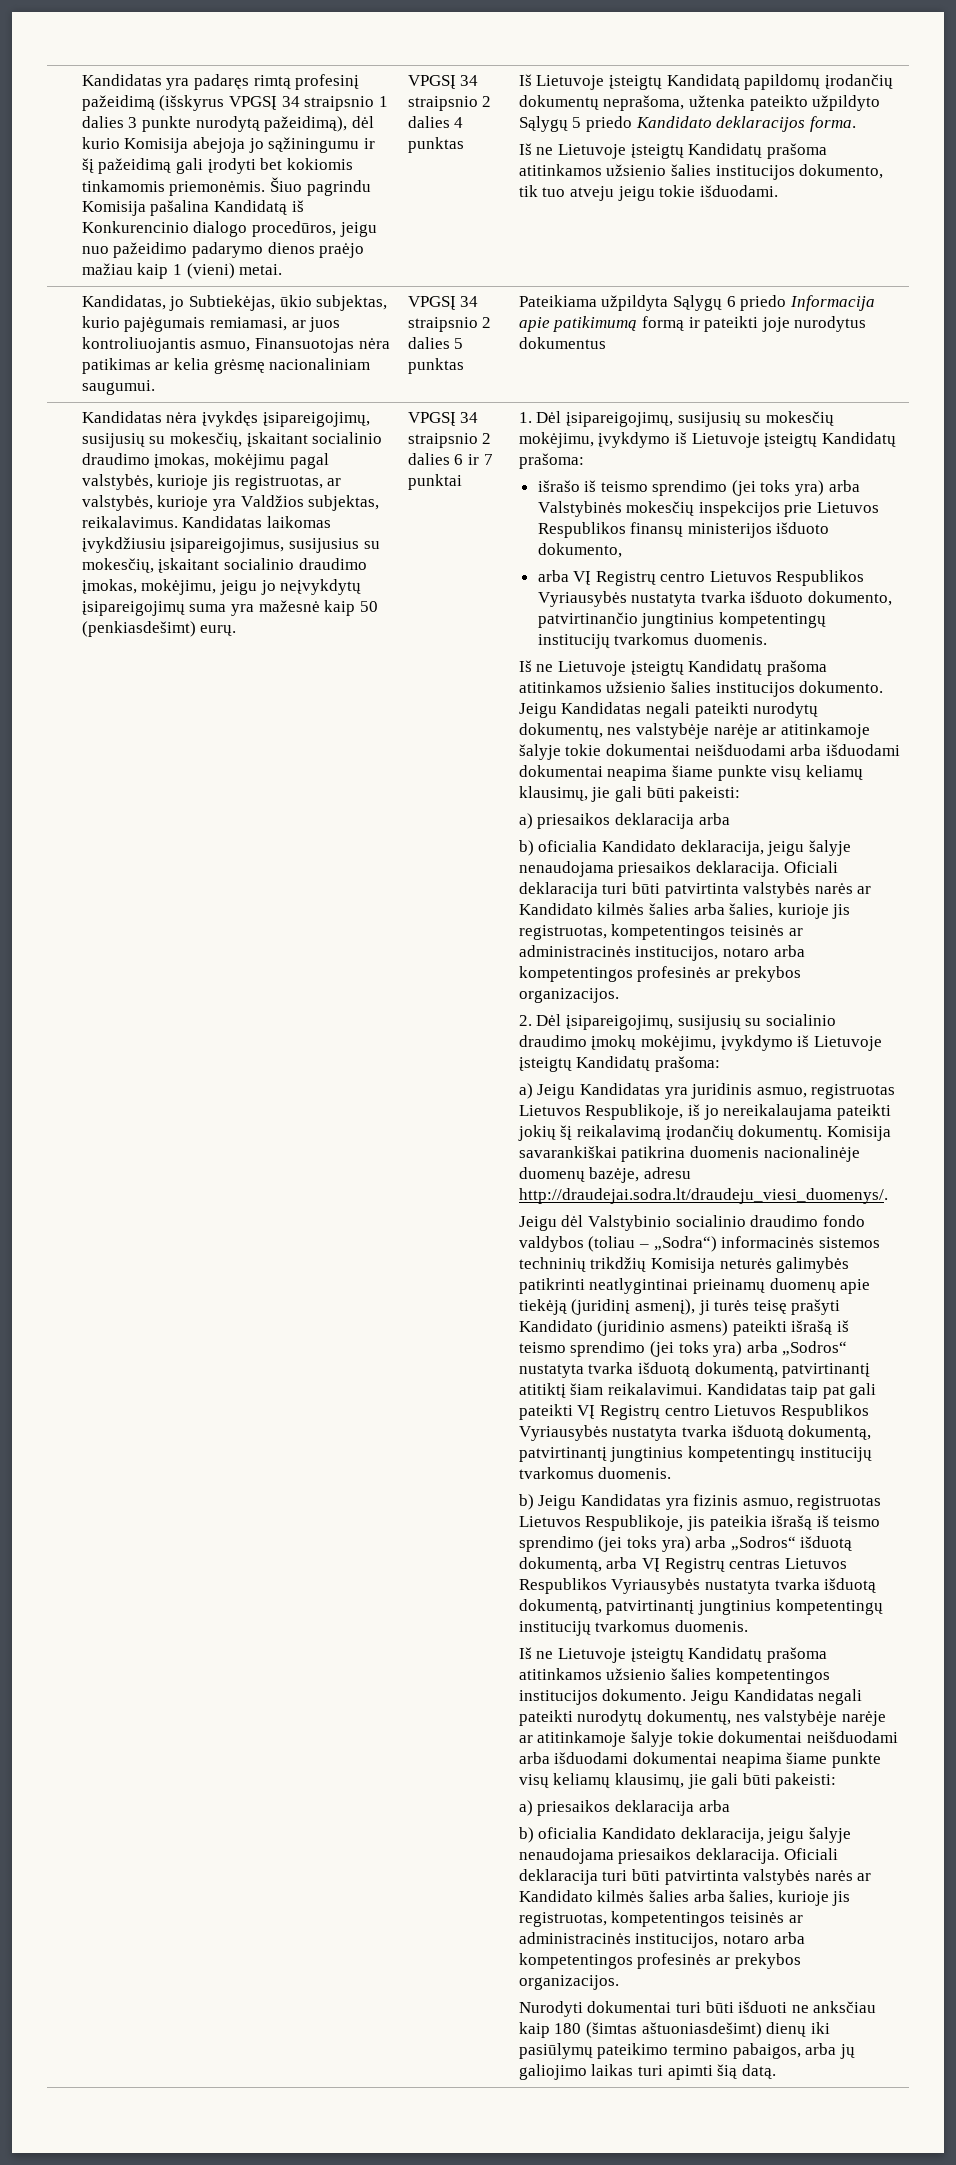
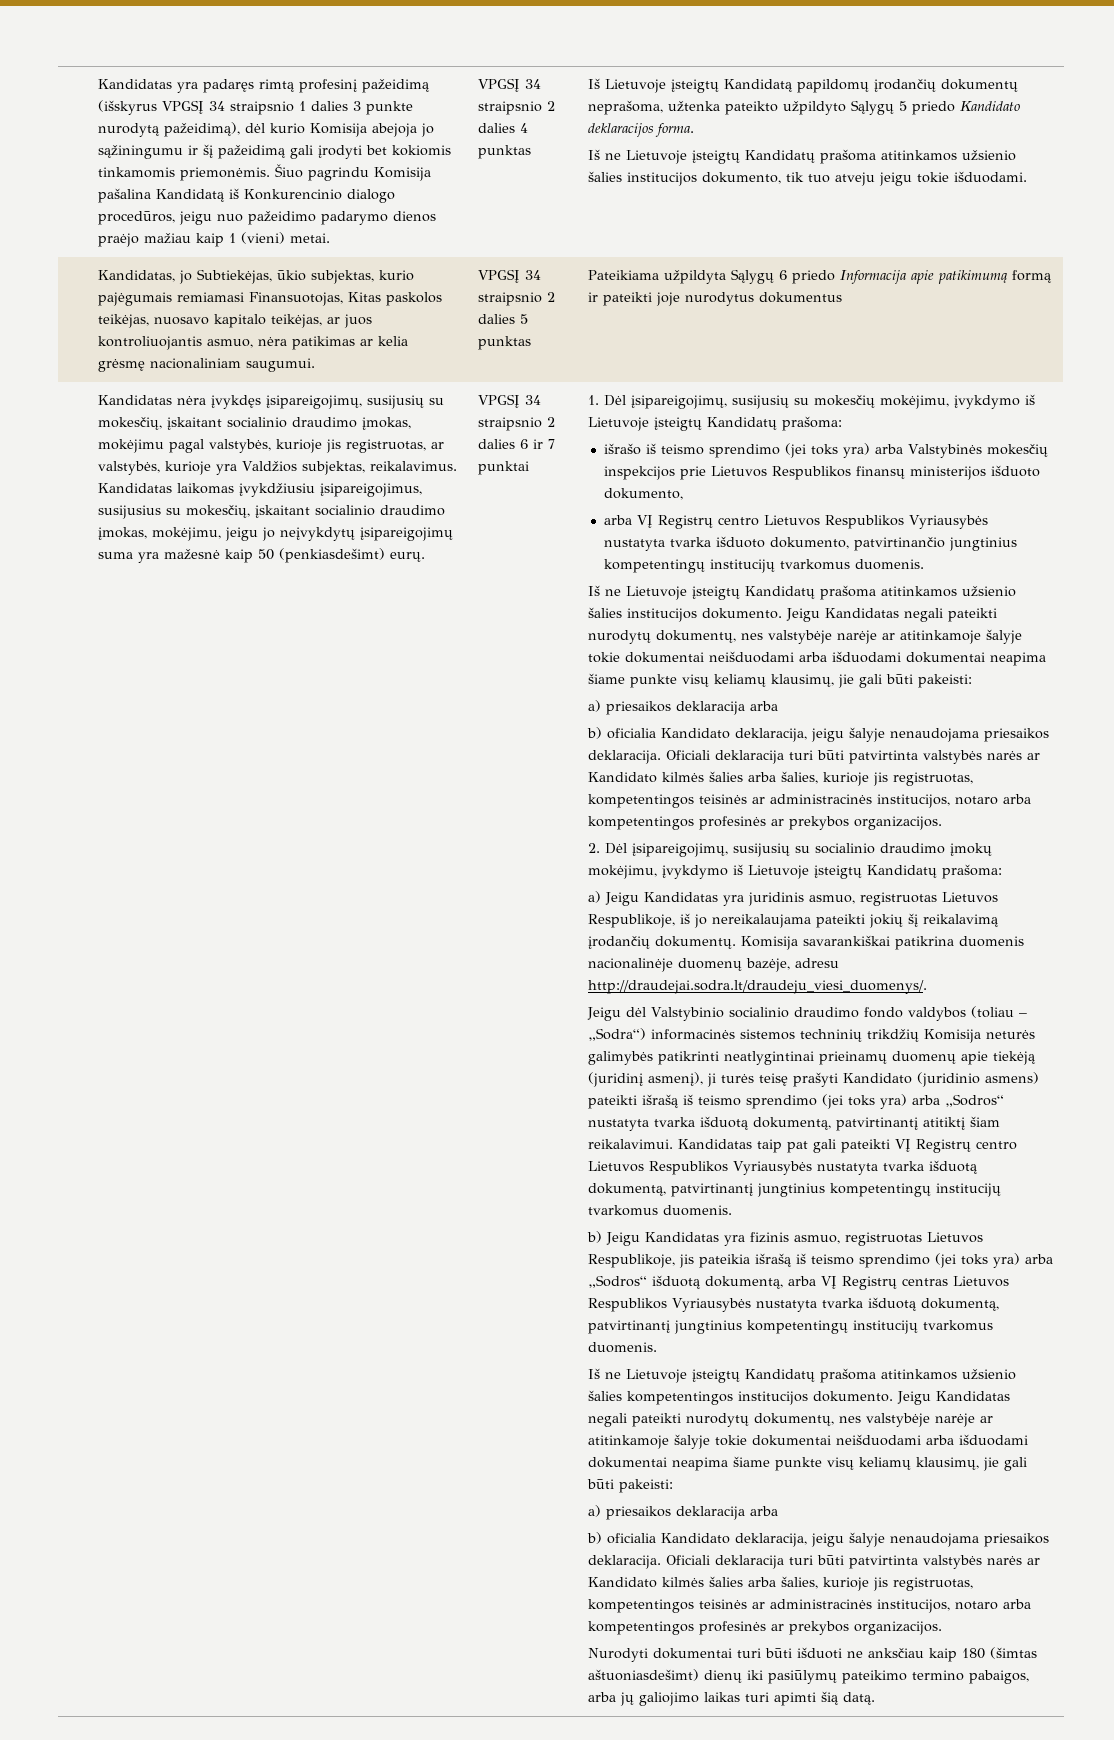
[210,317,288,331] remiamasi, -> [176,292,442,306] [97,314,322,328] remiamasi Finansuotojas, Kitas paskolos teikėjas, nuosavo kapitalo teikėjas,
[255,338,355,353] Finansuotojas -> (253, 343) none

